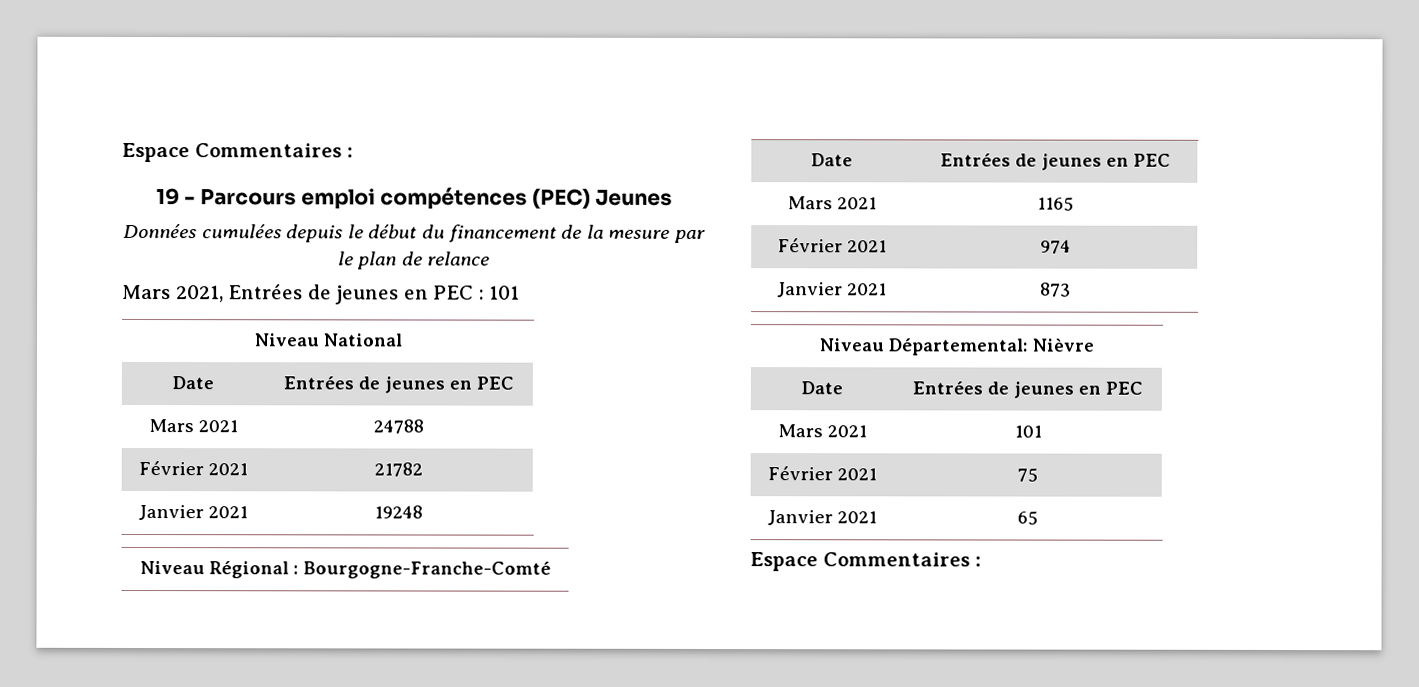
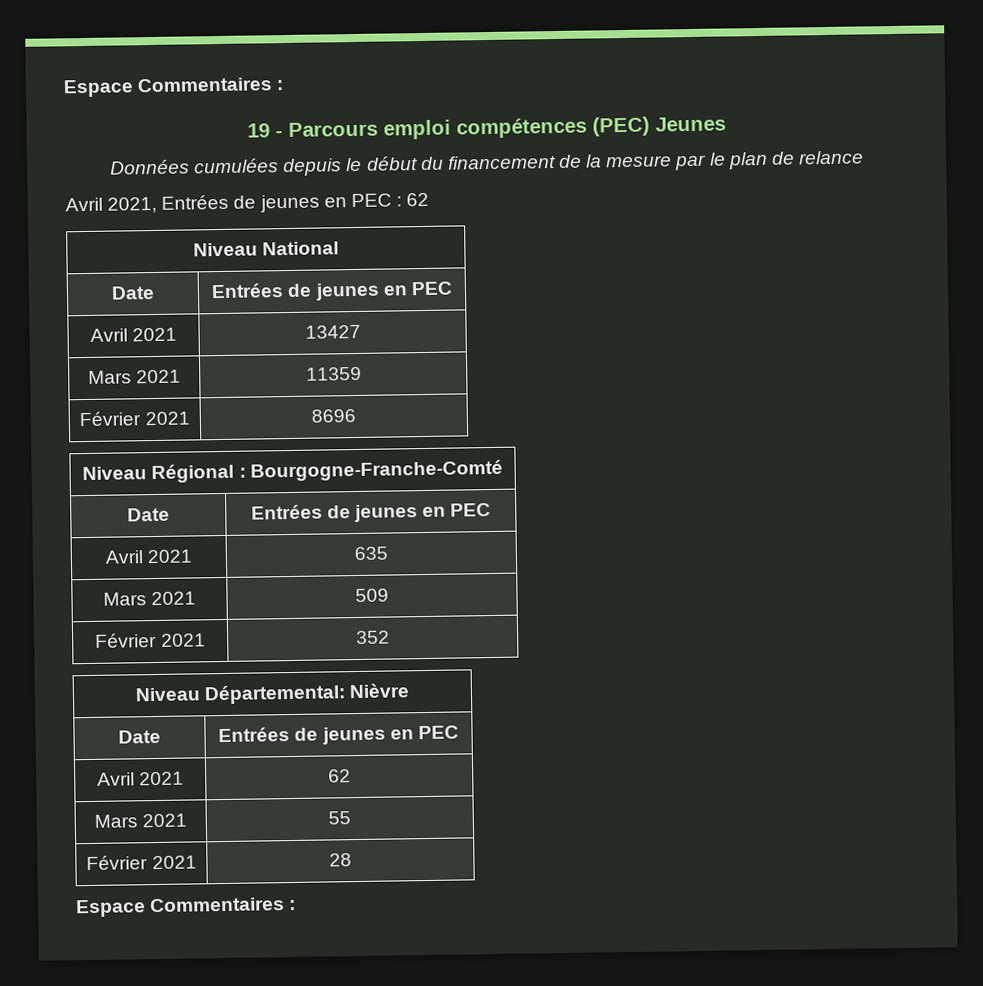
[122,284,171,300] Mars -> [65,197,103,212] Avril
[489,285,521,300] 101 -> [406,192,430,207] 62
[148,419,238,433] [373,419,424,434] [138,461,248,476] [374,462,423,477] [138,505,248,521] [374,505,423,519] // Mars 2021 | 24788 // Février 2021 | 21782 // Janvier 2021 | 19248 -> [89,327,178,342] [304,324,361,339] [87,369,182,384] [305,366,362,381] [79,411,190,427] [311,409,356,423] // Avril 2021 | 13427 // Mars 2021 | 11359 // Février 2021 | 8696
[787,196,877,210] [1036,197,1074,211] [777,238,887,253] [1039,239,1071,254] [777,282,887,298] [1039,282,1071,297] // Mars 2021 | 1165 // Février 2021 | 974 // Janvier 2021 | 873 -> [104,549,193,564] [354,546,388,561] [102,591,197,606] [355,588,389,603] [95,632,206,648] [356,630,390,645] // Avril 2021 | 635 // Mars 2021 | 509 // Février 2021 | 352
[777,424,867,438] [1013,425,1042,438] [767,466,877,481] [1017,468,1038,482] [767,510,877,526] [1017,511,1038,525] // Mars 2021 | 101 // Février 2021 | 75 // Janvier 2021 | 65 -> [96,771,185,786] [328,769,351,783] [93,813,188,828] [328,811,351,825] [86,855,197,871] [329,853,352,867] // Avril 2021 | 62 // Mars 2021 | 55 // Février 2021 | 28

